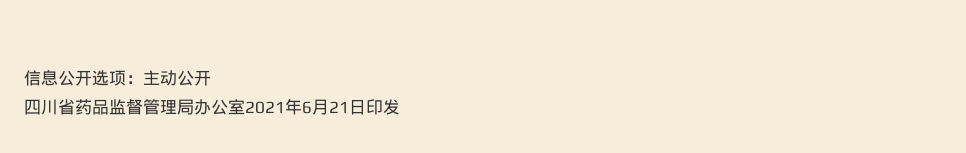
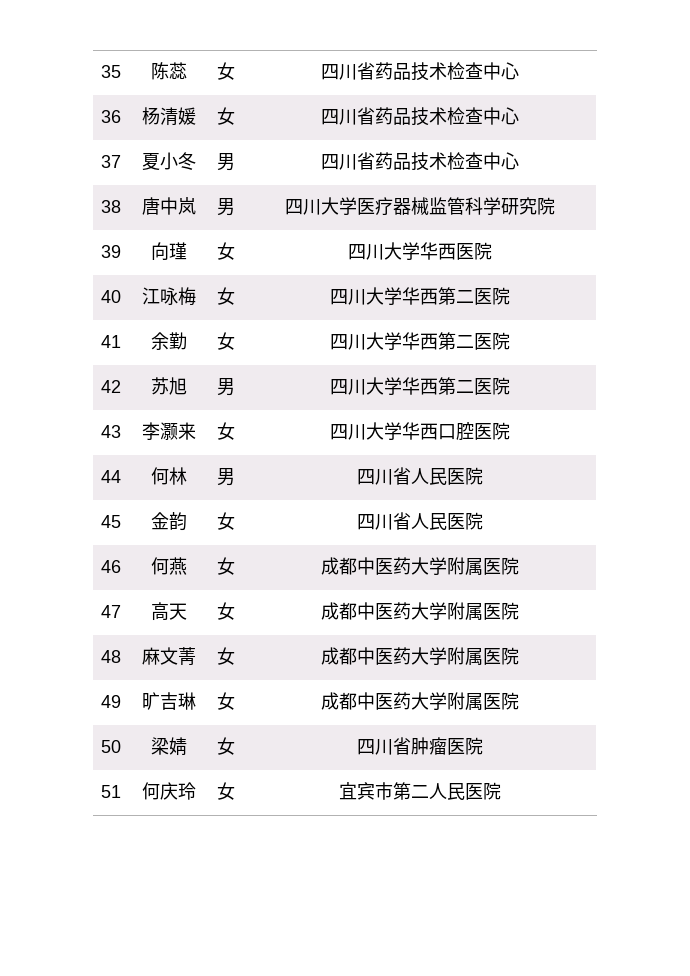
[24,70,211,86] [24,98,400,115] 信息公开选项：主动公开 // 四川省药品监督管理局办公室2021年6月21日印发 -> [101,65,121,78] [150,62,187,80] [216,62,235,80] [320,62,519,81] [101,110,121,123] [141,107,196,126] [216,107,235,125] [320,107,519,126] [101,155,121,168] [141,152,196,170] [216,153,235,171] [320,152,519,171] [101,200,121,213] [141,197,196,215] [216,198,235,216] [284,197,555,216] [101,245,121,258] [150,242,187,260] [216,242,235,260] [347,242,492,260] [101,290,121,303] [141,287,196,305] [216,287,235,305] [329,287,510,305] [101,335,121,348] [150,332,187,351] [216,332,235,350] [329,332,510,350] [101,380,121,393] [150,377,187,395] [216,378,235,396] [329,377,510,395] [101,425,121,438] [141,422,196,440] [216,422,235,440] [329,422,510,441] [101,470,121,483] [150,467,187,485] [216,468,235,486] [356,467,483,486] [101,515,121,528] [150,512,187,531] [216,512,235,530] [356,512,483,531] [101,560,121,573] [150,557,187,575] [216,557,235,575] [320,557,519,575] [101,605,121,618] [150,602,187,621] [216,602,235,620] [320,602,519,620] [101,650,121,663] [141,647,196,665] [216,647,235,665] [320,647,519,665] [101,695,121,708] [141,692,196,710] [216,692,235,710] [320,692,519,710] [101,740,121,753] [150,737,187,756] [216,737,235,755] [356,737,483,755] [101,785,121,798] [141,782,196,800] [216,782,235,800] [338,782,501,801] 35 | 陈蕊 | 女 | 四川省药品技术检查中心 // 36 | 杨清媛 | 女 | 四川省药品技术检查中心 // 37 | 夏小冬 | 男 | 四川省药品技术检查中心 // 38 | 唐中岚 | 男 | 四川大学医疗器械监管科学研究院 // 39 | 向瑾 | 女 | 四川大学华西医院 // 40 | 江咏梅 | 女 | 四川大学华西第二医院 // 41 | 余勤 | 女 | 四川大学华西第二医院 // 42 | 苏旭 | 男 | 四川大学华西第二医院 // 43 | 李灏来 | 女 | 四川大学华西口腔医院 // 44 | 何林 | 男 | 四川省人民医院 // 45 | 金韵 | 女 | 四川省人民医院 // 46 | 何燕 | 女 | 成都中医药大学附属医院 // 47 | 高天 | 女 | 成都中医药大学附属医院 // 48 | 麻文菁 | 女 | 成都中医药大学附属医院 // 49 | 旷吉琳 | 女 | 成都中医药大学附属医院 // 50 | 梁婧 | 女 | 四川省肿瘤医院 // 51 | 何庆玲 | 女 | 宜宾市第二人民医院

